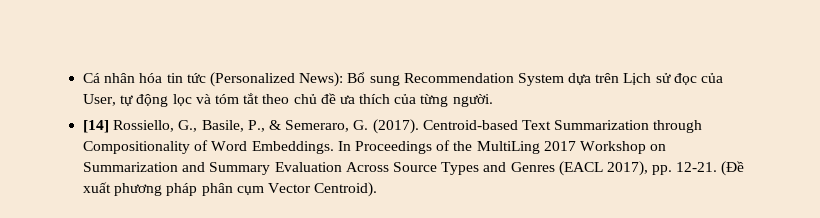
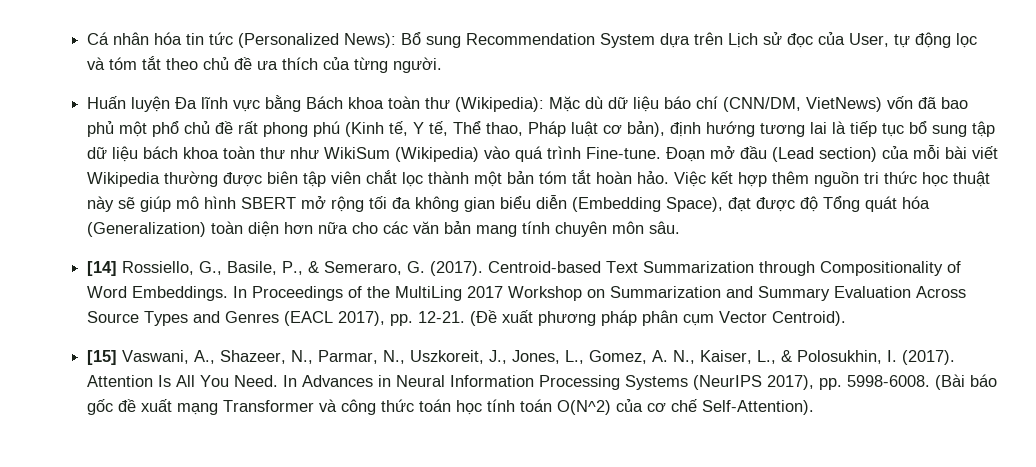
(493, 100) none -> [87,95,969,112] [87,121,996,137] [87,145,999,162] [87,170,991,187] [87,195,931,212] [87,221,681,237] // Huấn luyện Đa lĩnh vực bằng Bách khoa toàn thư (Wikipedia): Mặc dù dữ liệu báo chí (CNN/DM, VietNews) vốn đã bao phủ một phổ chủ đề rất phong phú (Kinh tế, Y tế, Thể thao, Pháp luật cơ bản), định hướng tương lai là tiếp tục bổ sung tập dữ liệu bách khoa toàn thư như WikiSum (Wikipedia) vào quá trình Fine-tune. Đoạn mở đầu (Lead section) của mỗi bài viết Wikipedia thường được biên tập viên chắt lọc thành một bản tóm tắt hoàn hảo. Việc kết hợp thêm nguồn tri thức học thuật này sẽ giúp mô hình SBERT mở rộng tối đa không gian biểu diễn (Embedding Space), đạt được độ Tổng quát hóa (Generalization) toàn diện hơn nữa cho các văn bản mang tính chuyên môn sâu.
(378, 189) none -> [87,350,956,365] [87,374,998,390] [87,399,815,415] // [15] Vaswani, A., Shazeer, N., Parmar, N., Uszkoreit, J., Jones, L., Gomez, A. N., Kaiser, L., & Polosukhin, I. (2017). Attention Is All You Need. In Advances in Neural Information Processing Systems (NeurIPS 2017), pp. 5998-6008. (Bài báo gốc đề xuất mạng Transformer và công thức toán học tính toán O(N^2) của cơ chế Self-Attention).

